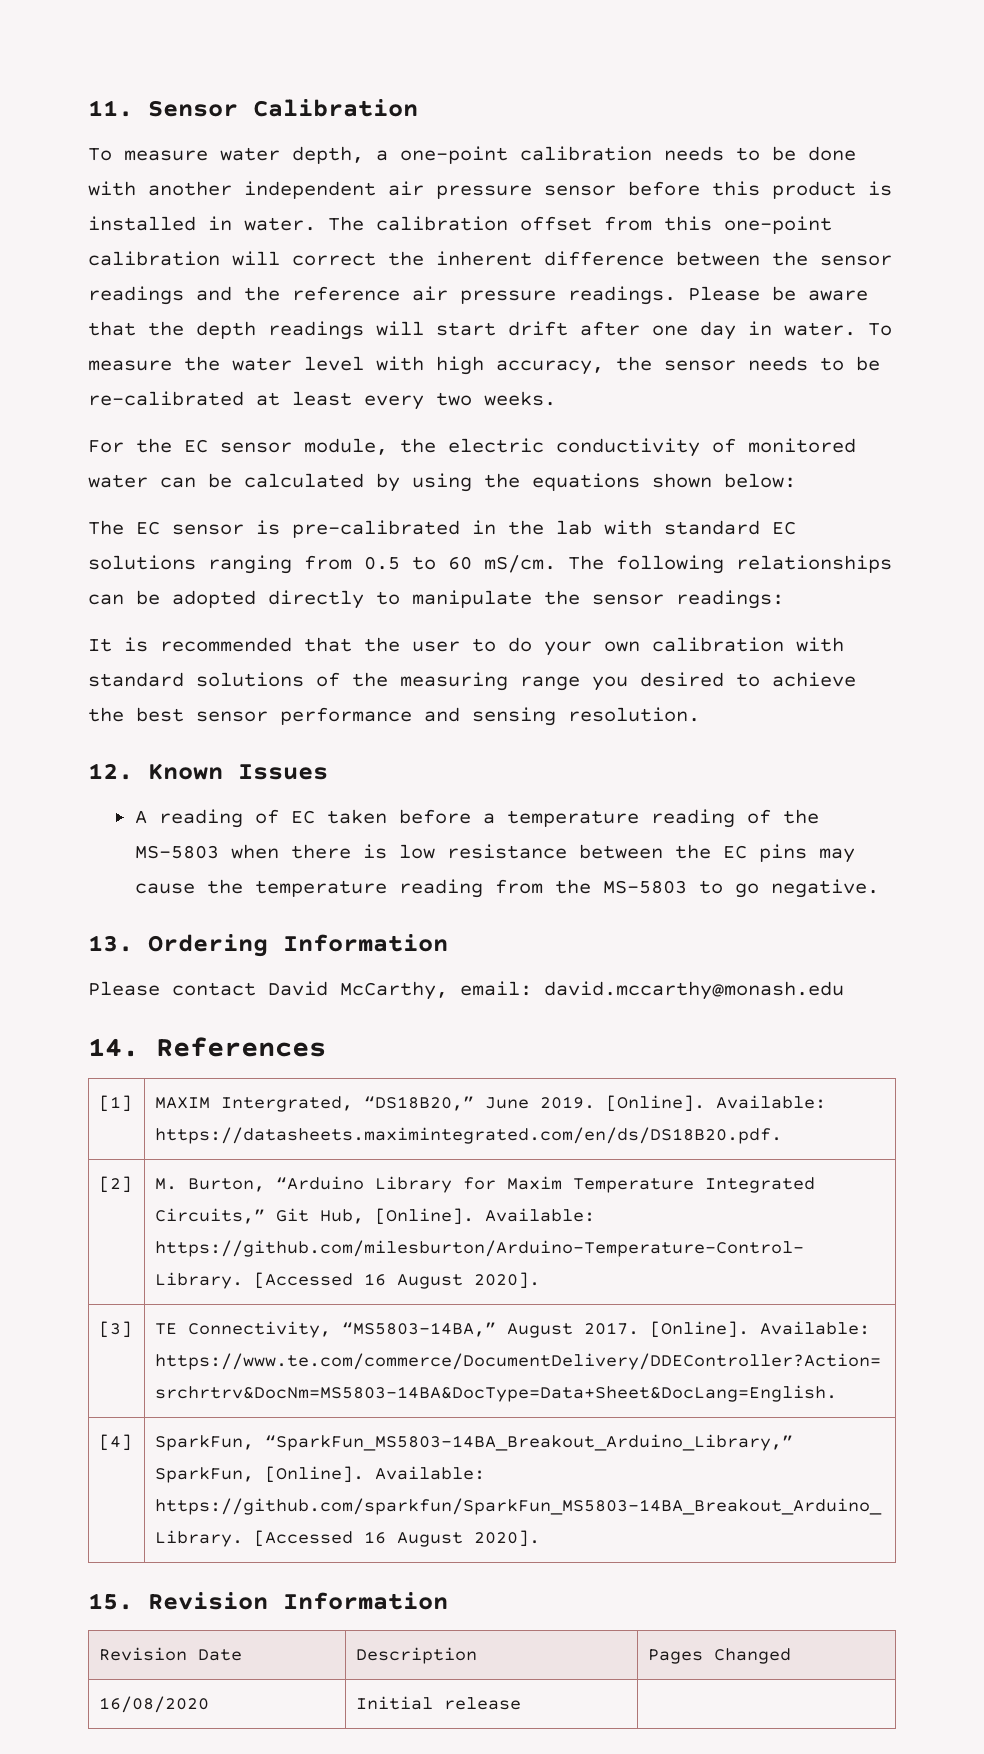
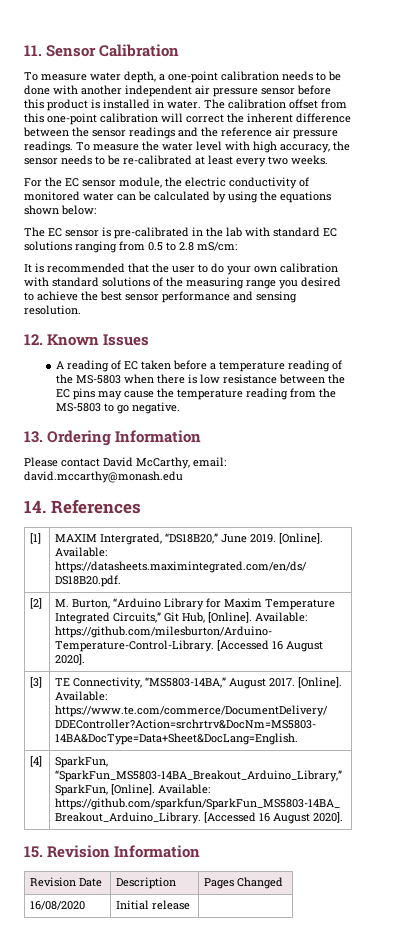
[688,286,868,301] [88,321,856,340] Please be aware that the depth readings will start drift after one day in water. -> (73, 147) none
[448,555,892,574] [88,590,784,609] 60 mS/cm. The following relationships can be adopted directly to manipulate the sensor readings: -> [179,242,237,251] 2.8 mS/cm:

